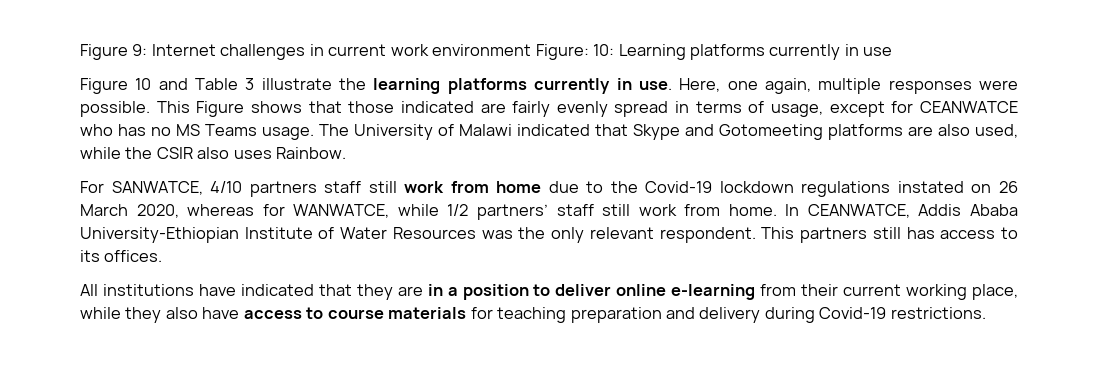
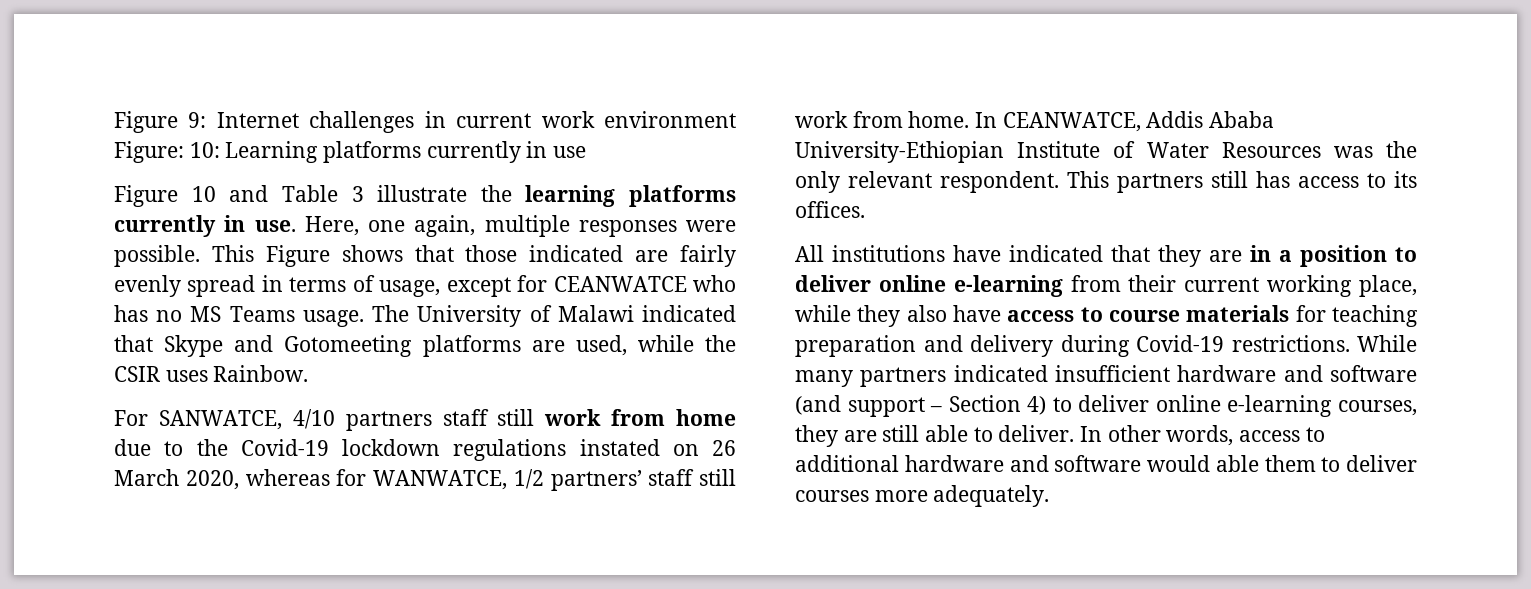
[938,124,970,136] also -> (565, 346) none
[197,147,230,159] also -> (160, 374) none
[397,204,439,216] while -> (507, 480) none
(986, 313) none -> [1357,335,1417,352] [795,365,1417,387] [795,395,1417,417] [795,425,1325,447] [795,455,1417,472] [795,485,1050,507] While many partners indicated insufficient hardware and software (and support – Section 4) to deliver online e-learning courses, they are still able to deliver. In other words, access to additional hardware and software would able them to deliver courses more adequately.

